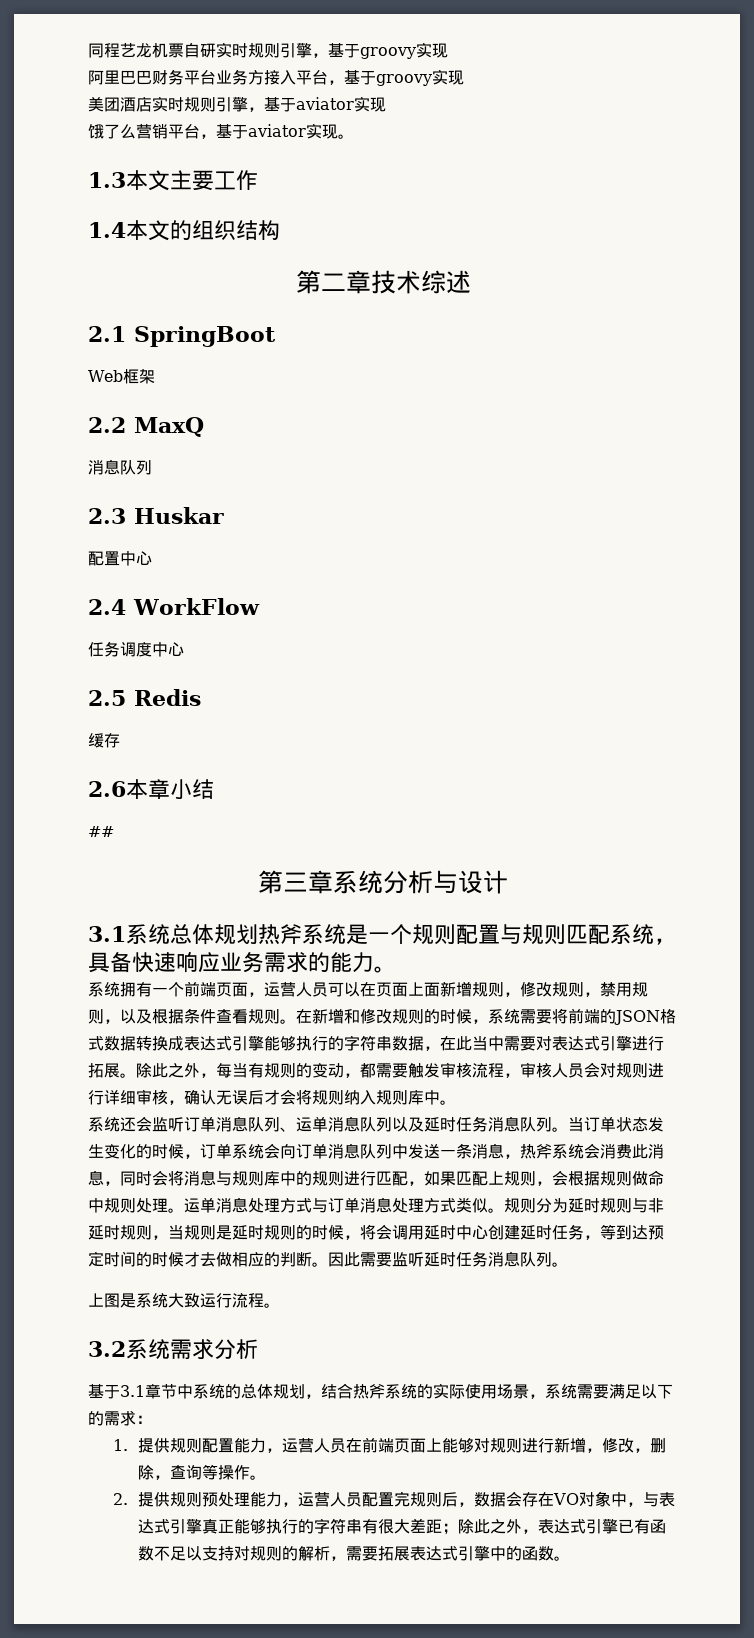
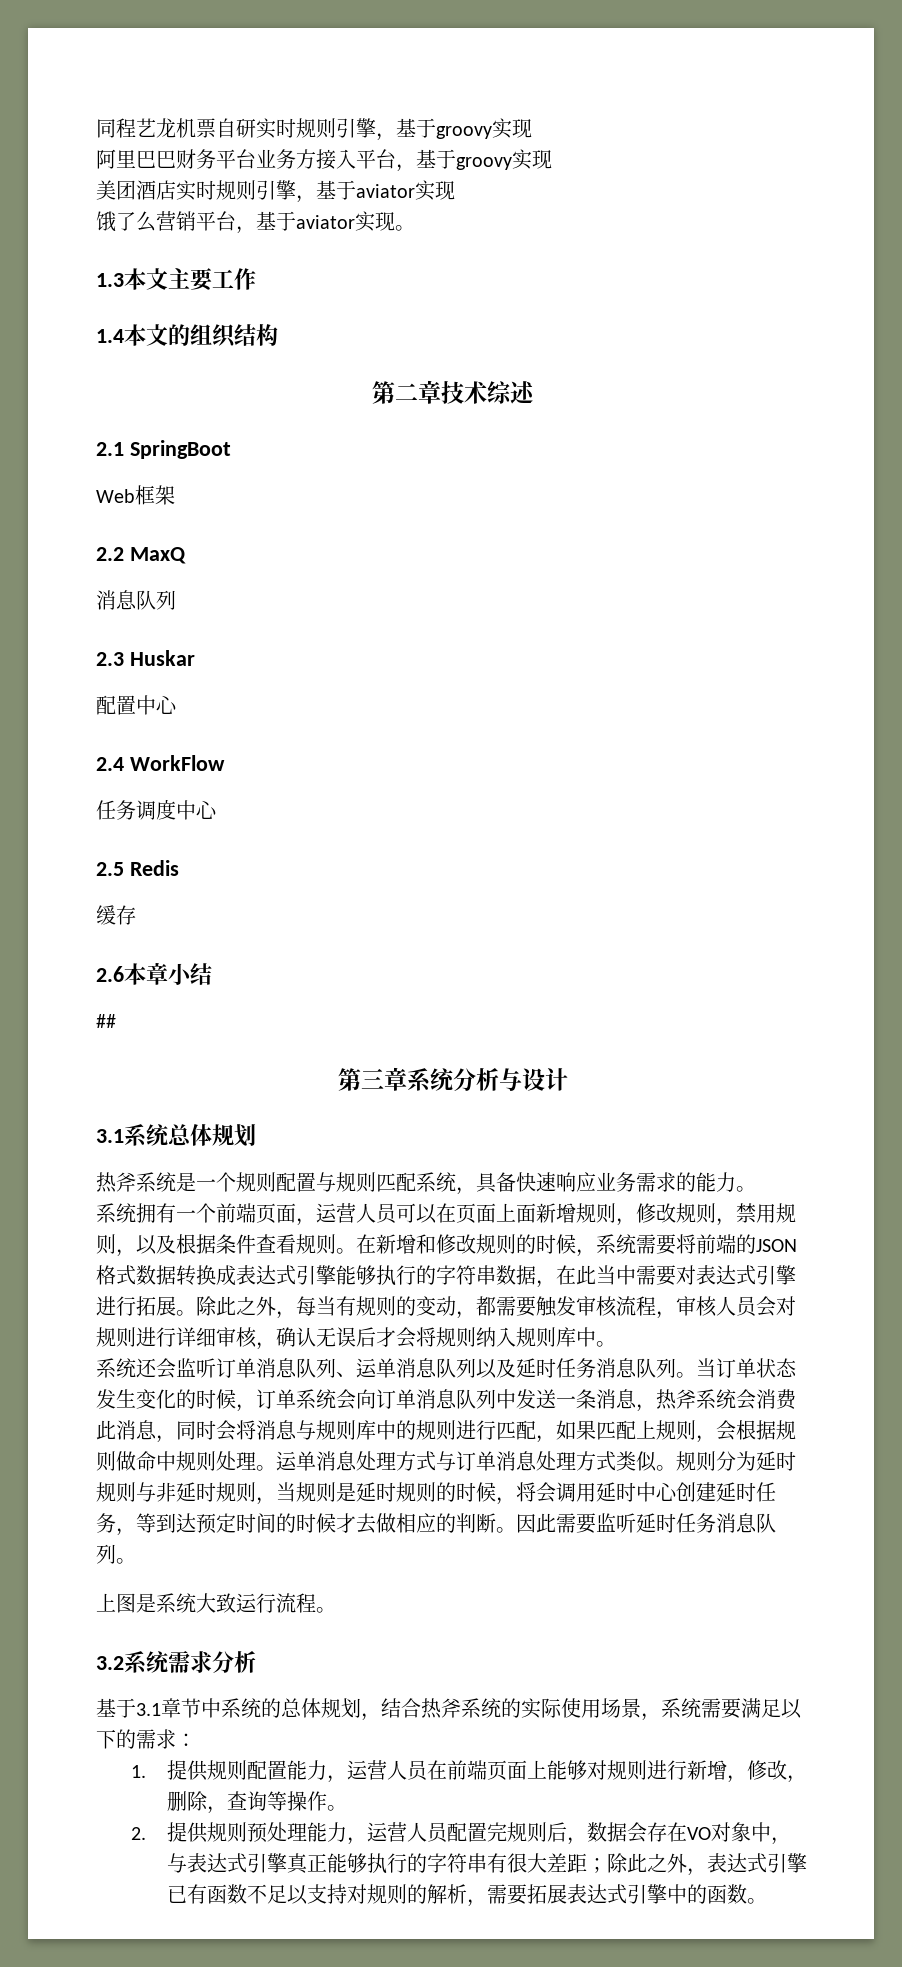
(258, 934) none -> (256, 1135) //

